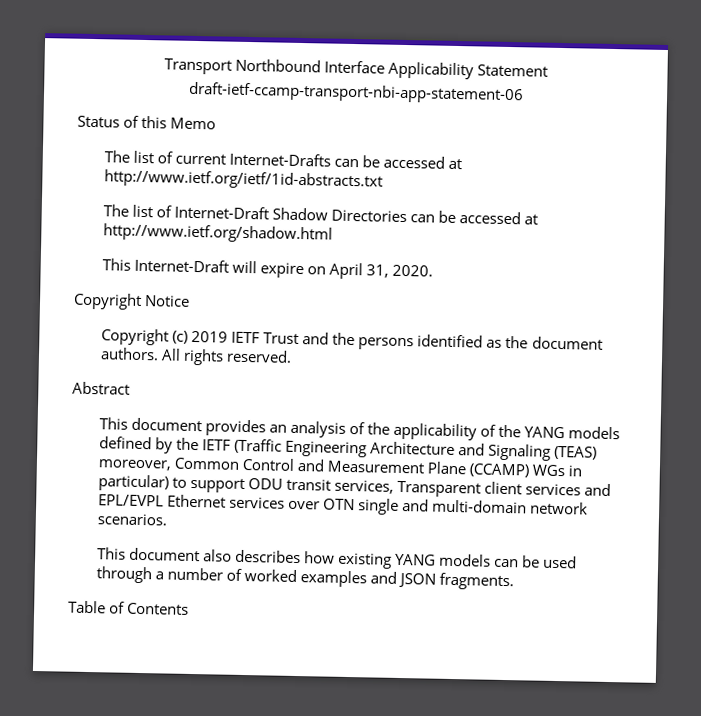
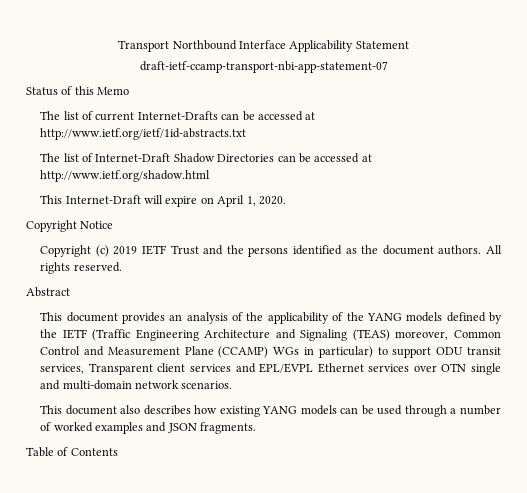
[187,81,524,105] draft-ietf-ccamp-transport-nbi-app-statement-06 -> [139,61,388,73] draft-ietf-ccamp-transport-nbi-app-statement-07
[366,264,390,278] 31, -> [246,196,256,206] 1,

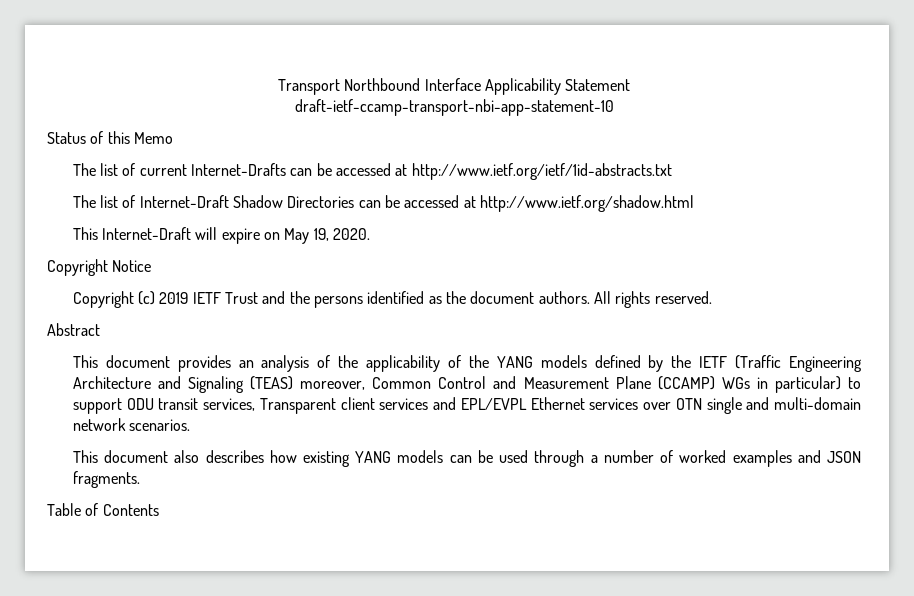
[139,61,388,73] draft-ietf-ccamp-transport-nbi-app-statement-07 -> [294,99,614,116] draft-ietf-ccamp-transport-nbi-app-statement-10
[217,195,256,207] April 1, -> [284,228,329,244] May 19,

